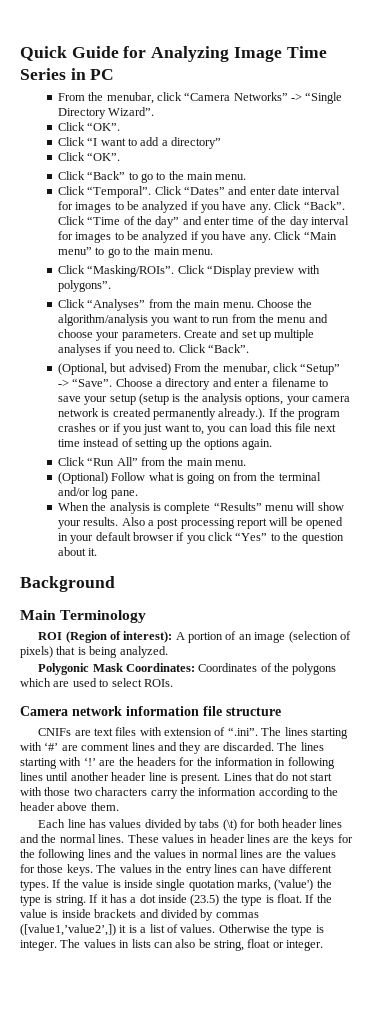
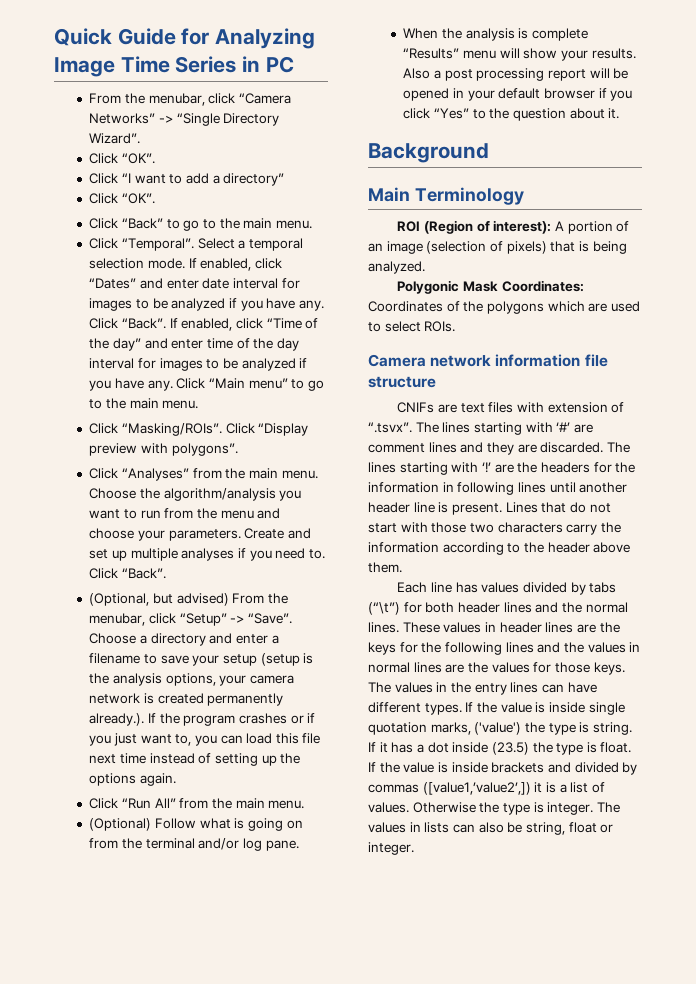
[154,186,182,195] Click -> [197,238,303,251] [89,258,282,271] Select a temporal selection mode. If enabled, click
[57,216,85,225] Click -> [169,318,263,331] If enabled, click
[227,727,258,736] “.ini”. -> [368,422,412,433] “.tsvx”.
[222,819,237,831] (\t) -> [368,602,400,615] (“\t”)

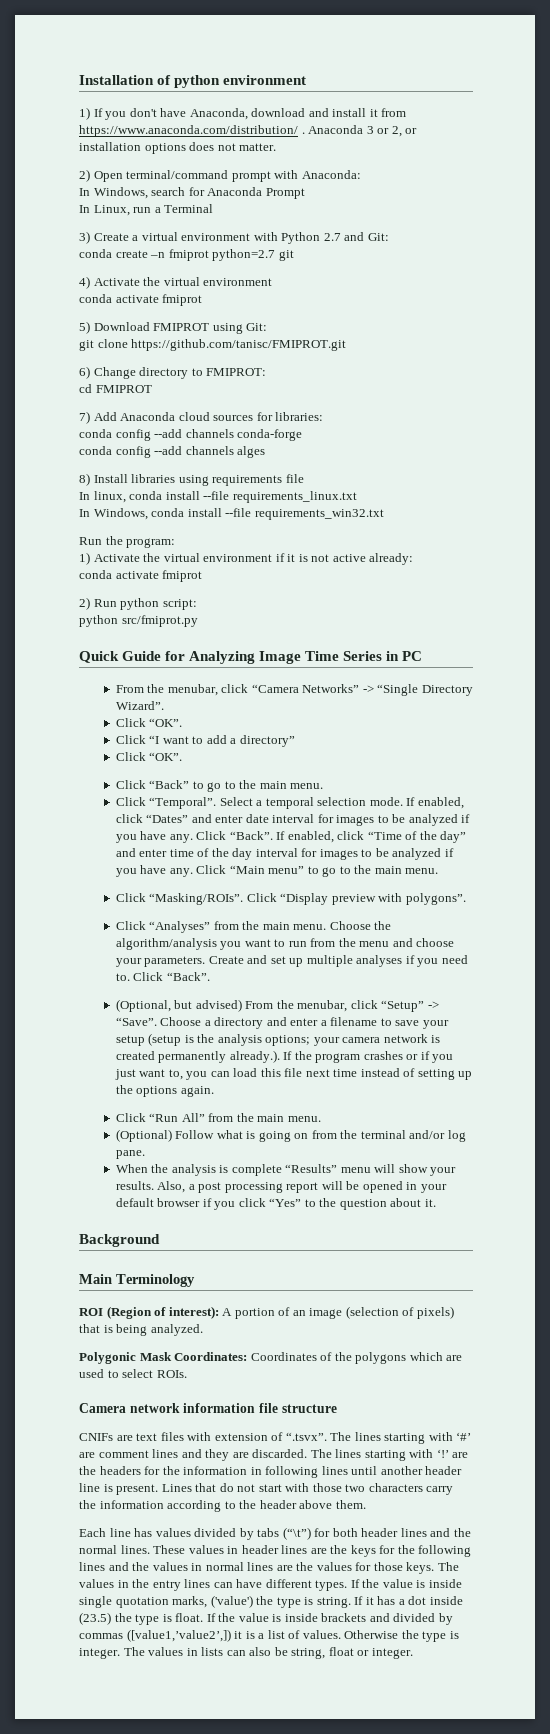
(54, 37) none -> [79,75,307,88] [79,107,407,120] [79,125,418,137] [79,142,277,154] [79,169,361,182] [79,187,305,199] [79,204,214,216] [79,231,389,244] [79,249,294,261] [79,276,273,289] [79,294,203,306] [79,321,268,334] [79,339,347,351] [79,366,267,379] [79,384,152,393] [79,411,324,424] [79,429,303,441] [79,446,266,458] [79,473,304,486] [79,491,357,503] [79,508,384,520] [79,536,176,548] [79,552,414,565] [79,570,203,582] [79,597,197,610] [79,615,198,627] Installation of python environment // 1) If you don't have Anaconda, download and install it from https://www.anaconda.com/distribution/ . Anaconda 3 or 2, or installation options does not matter. // 2) Open terminal/command prompt with Anaconda: // In Windows, search for Anaconda Prompt // In Linux, run a Terminal // 3) Create a virtual environment with Python 2.7 and Git: // conda create –n fmiprot python=2.7 git // 4) Activate the virtual environment // conda activate fmiprot // 5) Download FMIPROT using Git: // git clone https://github.com/tanisc/FMIPROT.git // 6) Change directory to FMIPROT: // cd FMIPROT // 7) Add Anaconda cloud sources for libraries: // conda config --add channels conda-forge // conda config --add channels alges // 8) Install libraries using requirements file // In linux, conda install --file requirements_linux.txt // In Windows, conda install --file requirements_win32.txt // Run the program: // 1) Activate the virtual environment if it is not active already: // conda activate fmiprot // 2) Run python script: // python src/fmiprot.py //
[165,673,216,686] options, -> [265,1035,311,1046] options;
[403,68,431,79] Also -> [157,1181,186,1193] Also,

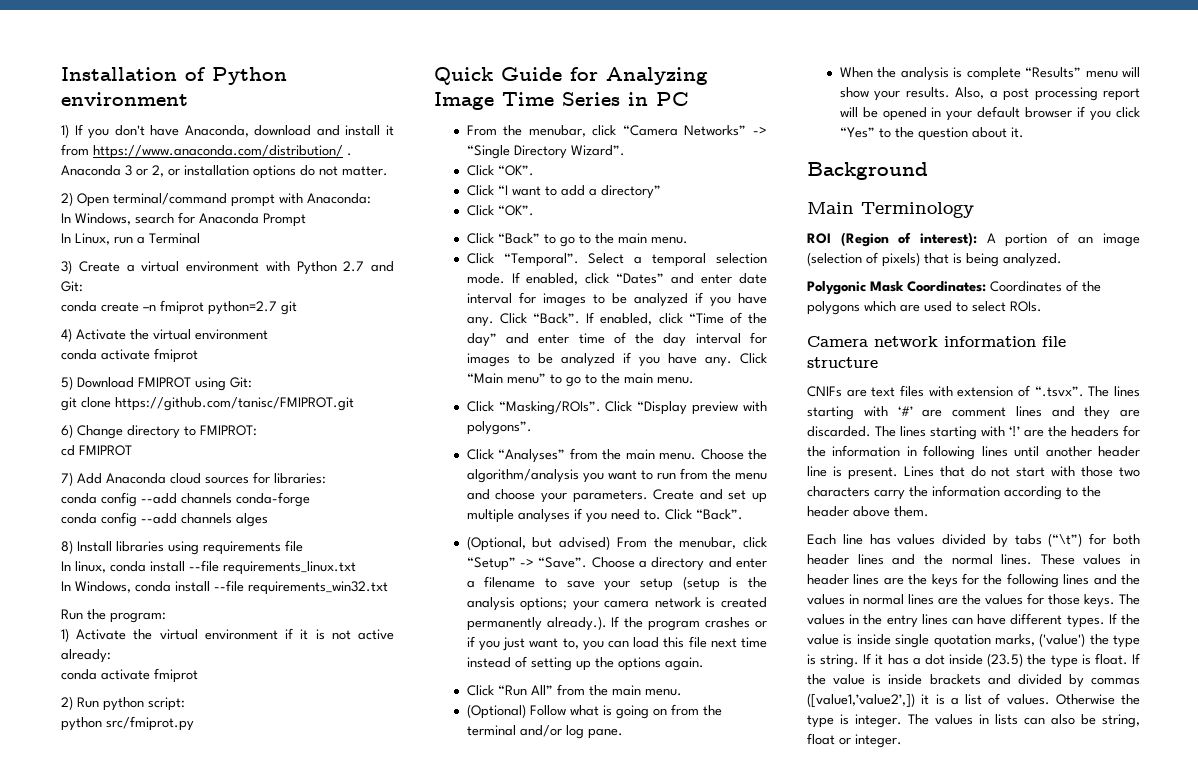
[174,75,221,88] python -> [212,67,287,85] Python
[189,142,215,151] does -> [300,165,315,176] do

